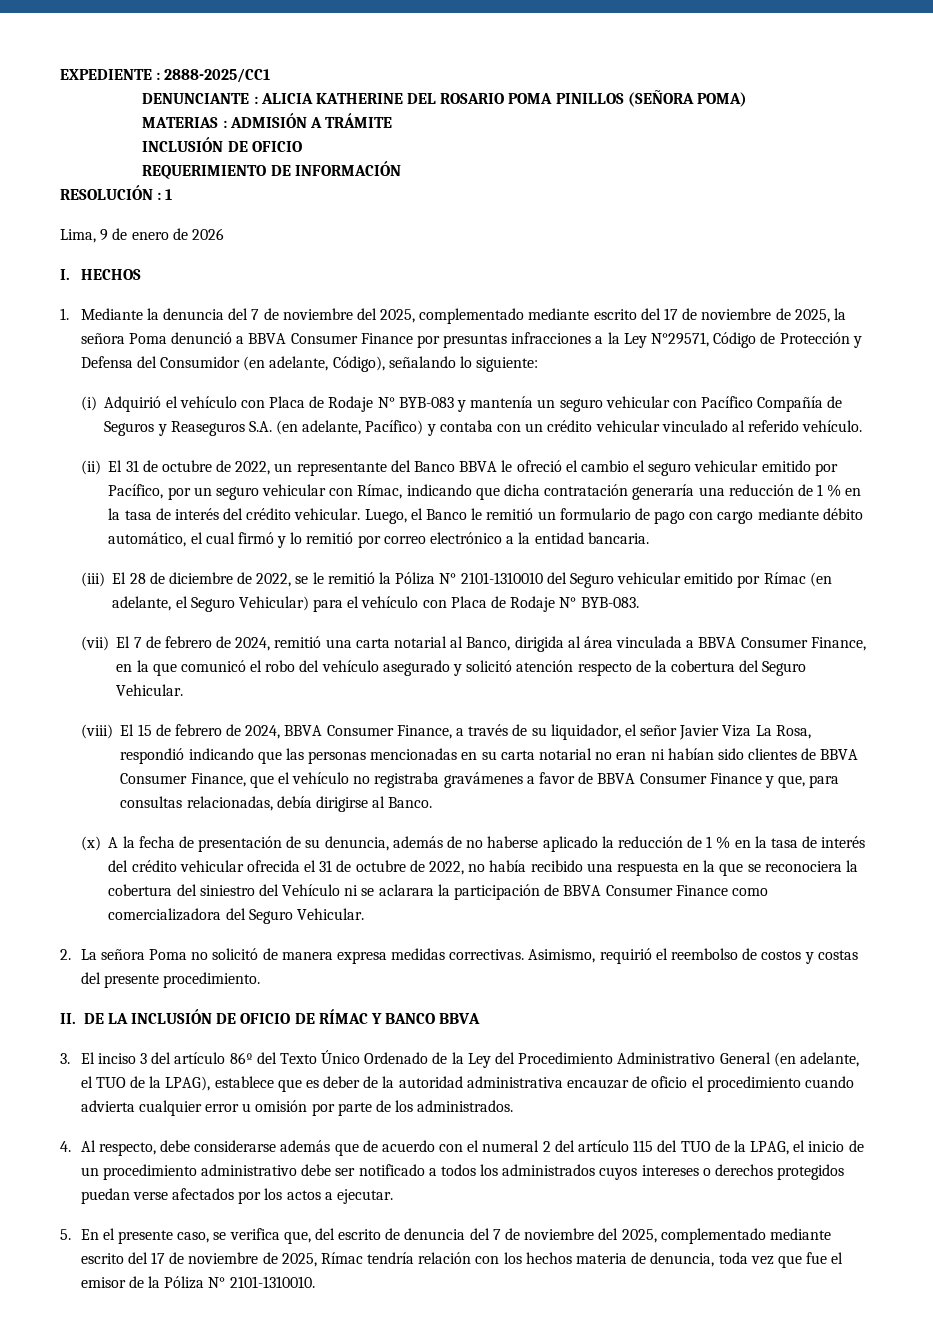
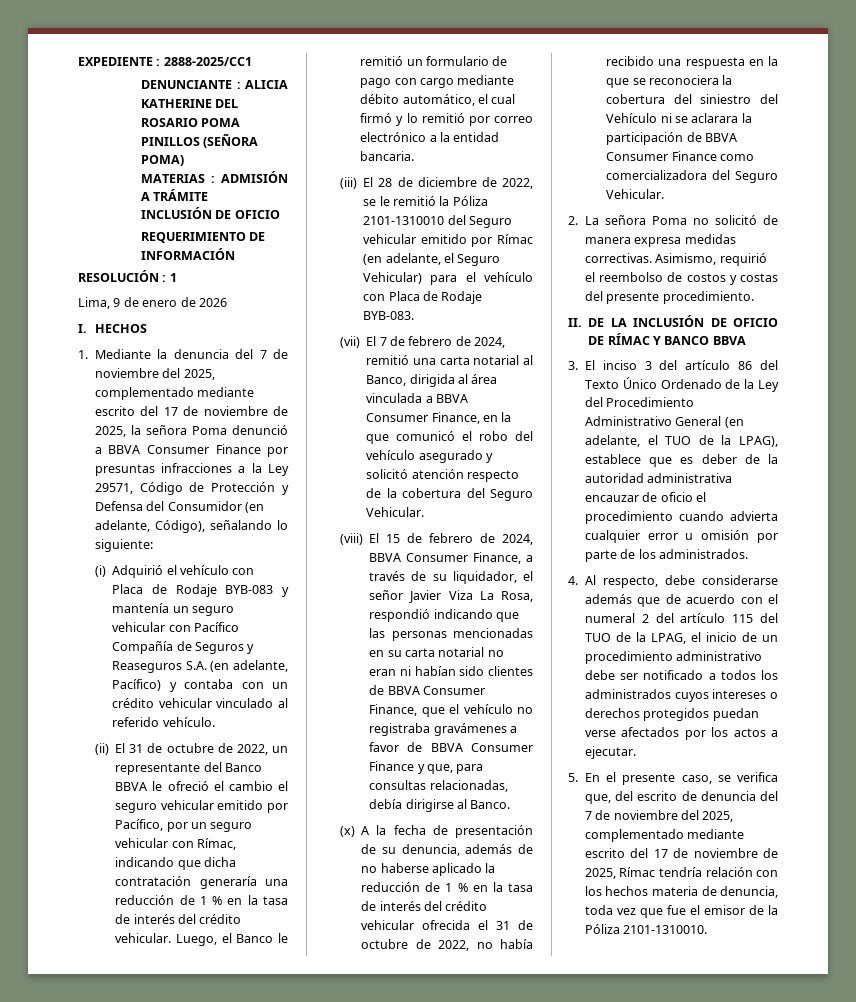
[650,332,709,347] N°29571, -> [94,483,133,494] 29571,
[377,397,395,408] N° -> (217, 590) none
[439,573,457,584] N° -> (488, 201) none
[559,597,577,608] N° -> (483, 297) none
[229,1052,253,1064] 86º -> [738,361,753,370] 86
[208,1277,226,1288] N° -> (620, 929) none

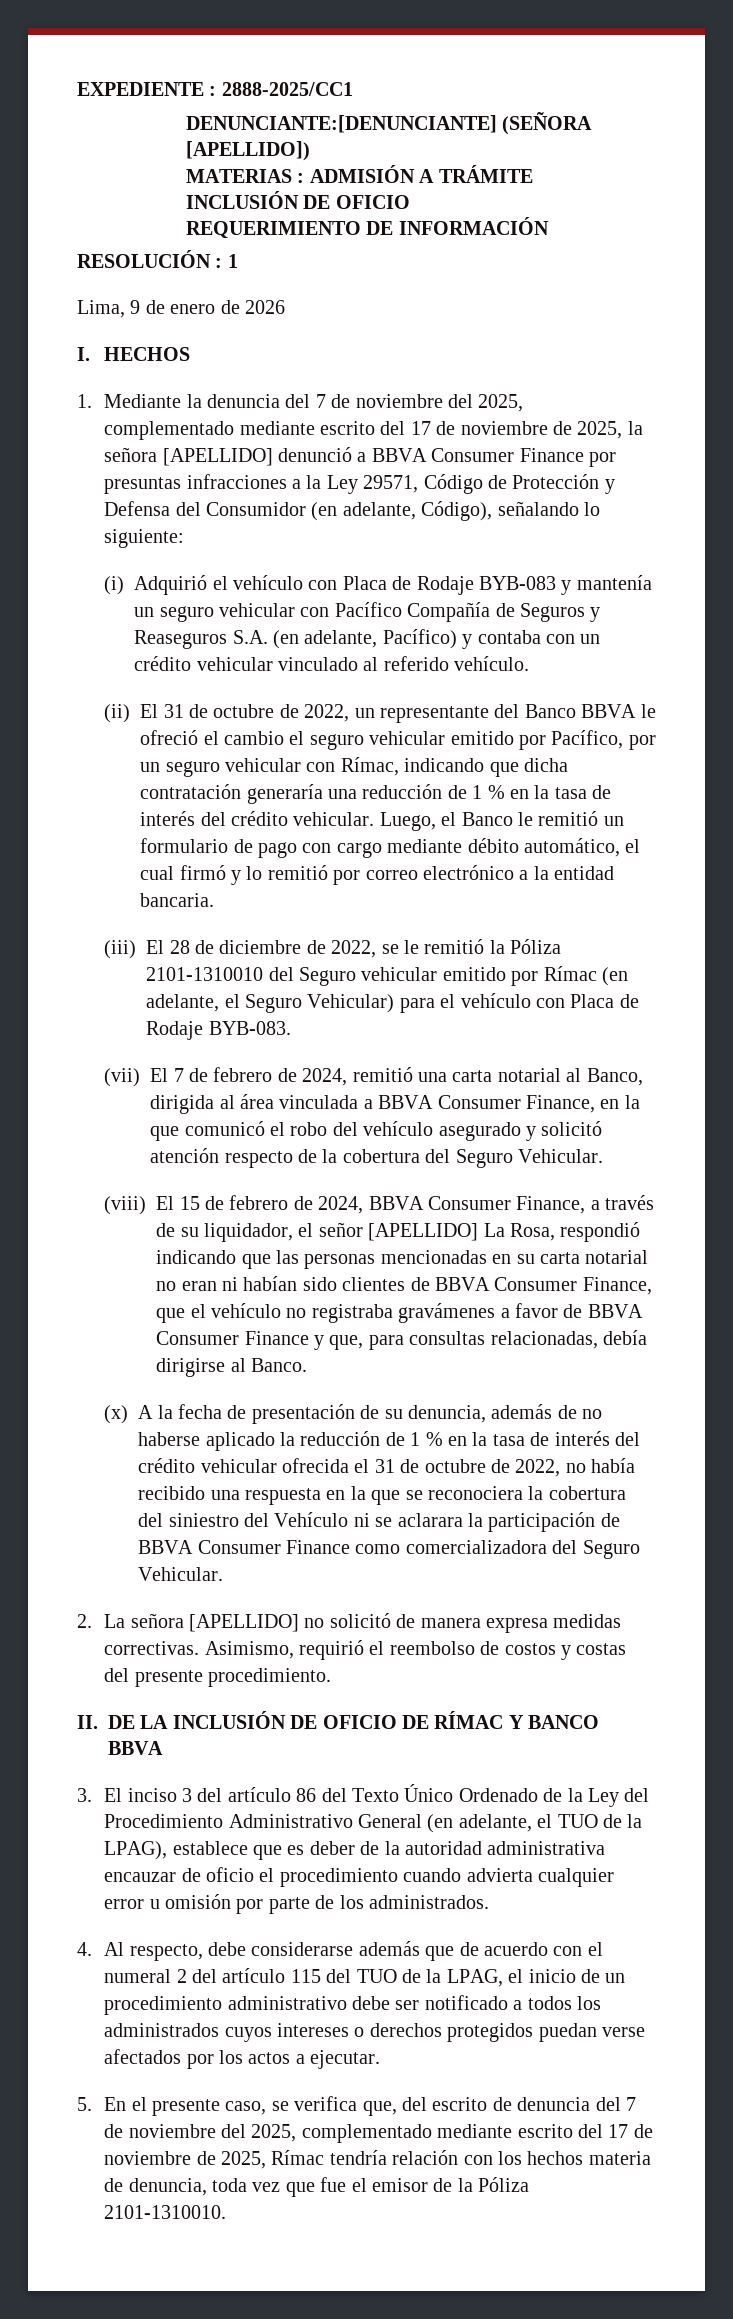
[141,80,288,89] [141,99,239,108] [141,118,241,127] [141,134,259,148] [141,155,184,166] DENUNCIANTE : ALICIA KATHERINE DEL ROSARIO POMA PINILLOS (SEÑORA POMA) -> [185,112,593,135] [185,141,310,161] DENUNCIANTE:[DENUNCIANTE] (SEÑORA [APELLIDO])
[191,426,227,435] Poma -> [162,448,273,466] [APELLIDO]
[409,590,473,603] Javier Viza -> [368,1223,479,1241] [APELLIDO]
[651,216,687,225] Poma -> [189,1614,300,1632] [APELLIDO]

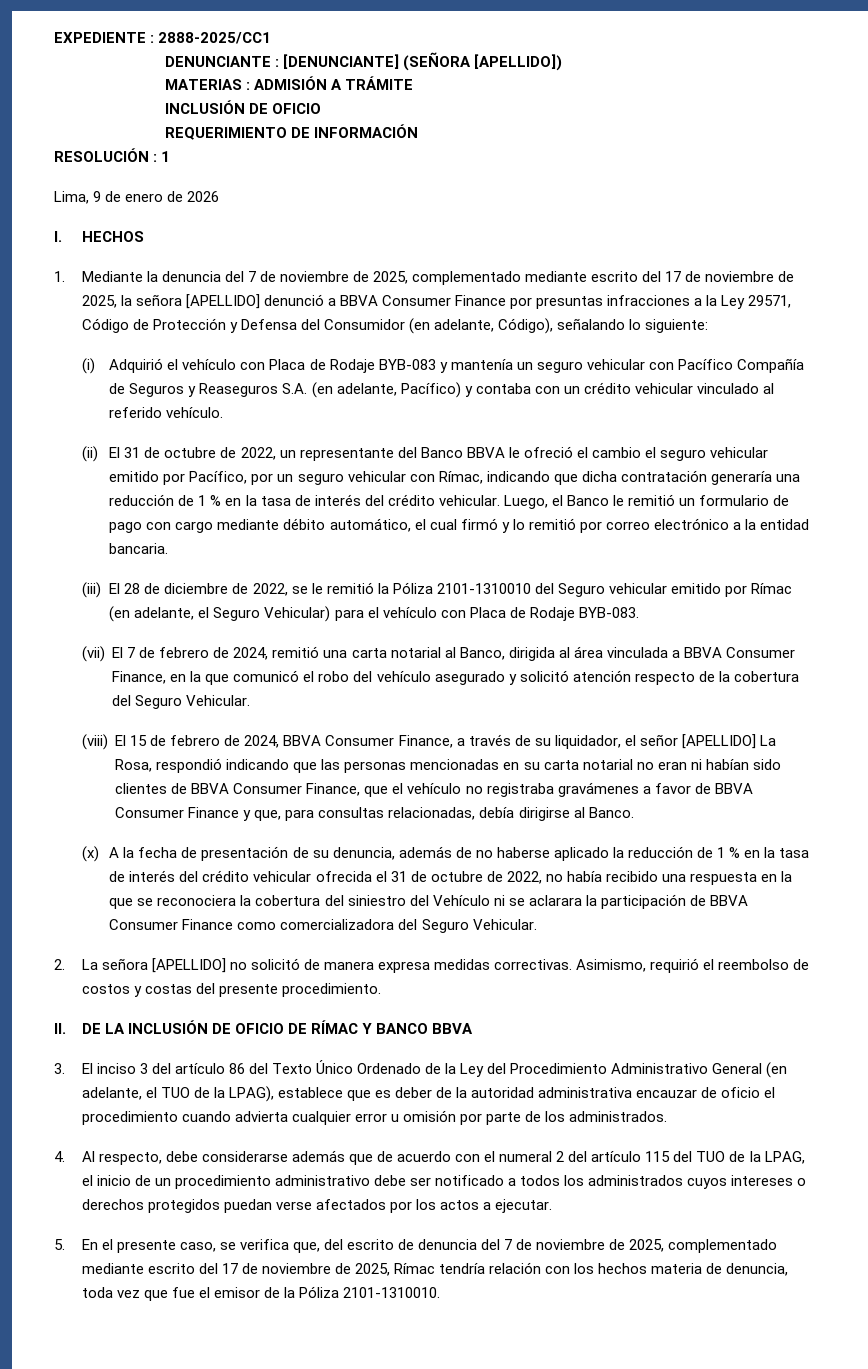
[185,115,497,133] DENUNCIANTE:[DENUNCIANTE] -> [164,54,399,69] DENUNCIANTE : [DENUNCIANTE]
[448,394,474,408] del -> [352,271,369,282] de
[221,2124,247,2138] del -> [609,1239,626,1250] de

